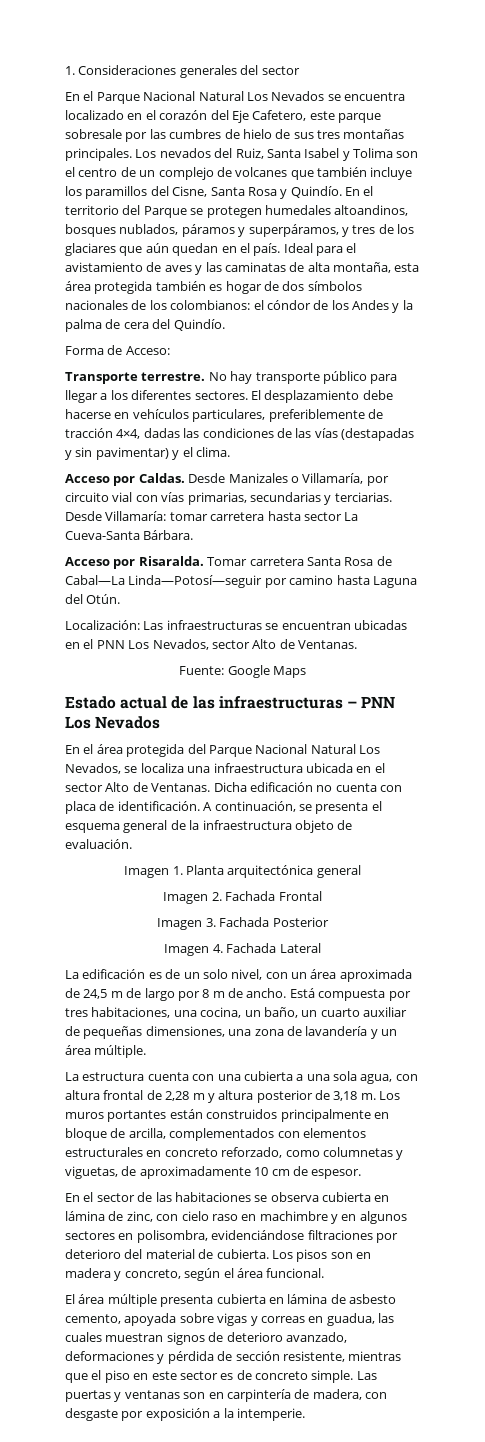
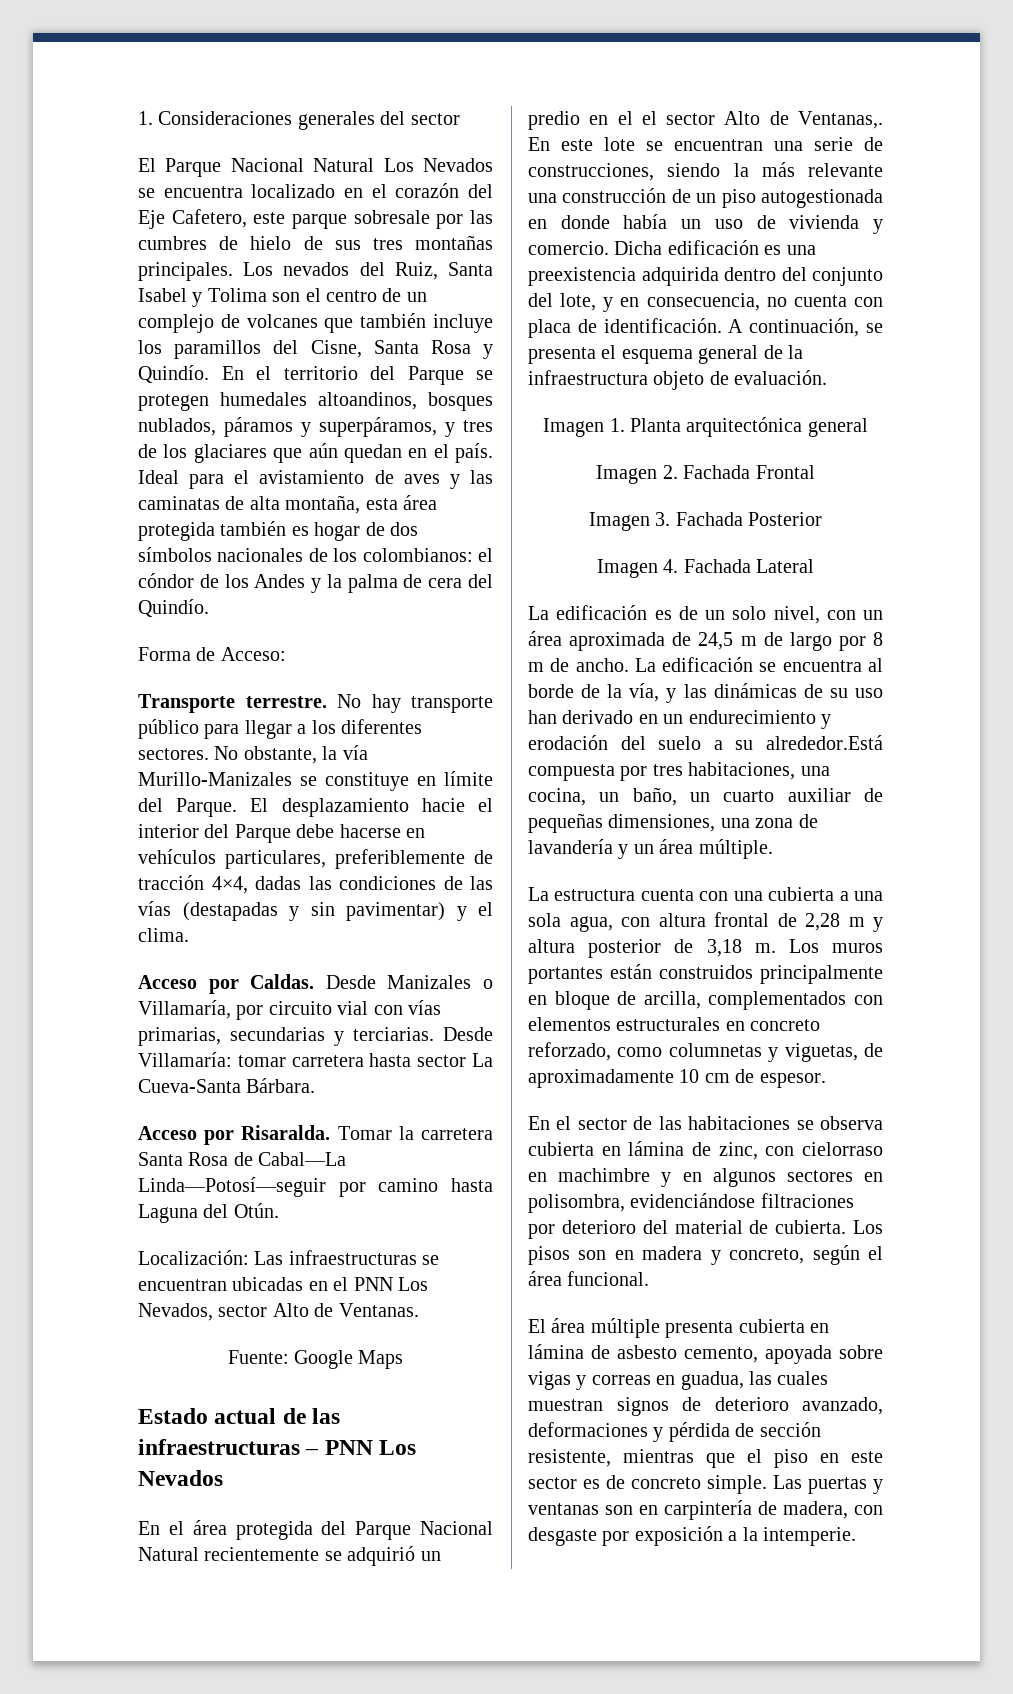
[65,91,94,101] En el -> [138,158,156,172] El
[250,390,360,403] El desplazamiento -> [214,745,368,764] [138,771,493,791] [138,798,493,817] [138,824,291,843] No obstante, la vía Murillo-Manizales se constituye en límite del Parque. El desplazamiento hacie el interior del Parque
(248, 561) none -> [398,1126,414,1140] la
[359,745,380,754] [65,763,385,774] [65,782,313,792] Los Nevados, se localiza una infraestructura ubicada en el sector Alto de Ventanas. Dicha edificación -> [204,1546,441,1566] [528,111,883,130] [528,137,883,151] [528,162,883,181] [528,188,883,208] [528,214,883,234] [528,240,816,255] [528,267,883,286] [528,293,760,312] recientemente se adquirió un predio en el el sector Alto de Ventanas,. En este lote se encuentran una serie de construcciones, siendo la más relevante una construcción de un piso autogestionada en donde había un uso de vivienda y comercio. Dicha edificación es una preexistencia adquirida dentro del conjunto del lote, y en consecuencia,
[289,988,315,998] Está -> [634,657,883,672] [528,683,883,703] [528,710,831,729] [528,735,883,750] La edificación se encuentra al borde de la vía, y las dinámicas de su uso han derivado en un endurecimiento y erodación del suelo a su alrededor.Está
[181,1211,238,1221] cielo raso -> [802,1142,883,1156] cielorraso

